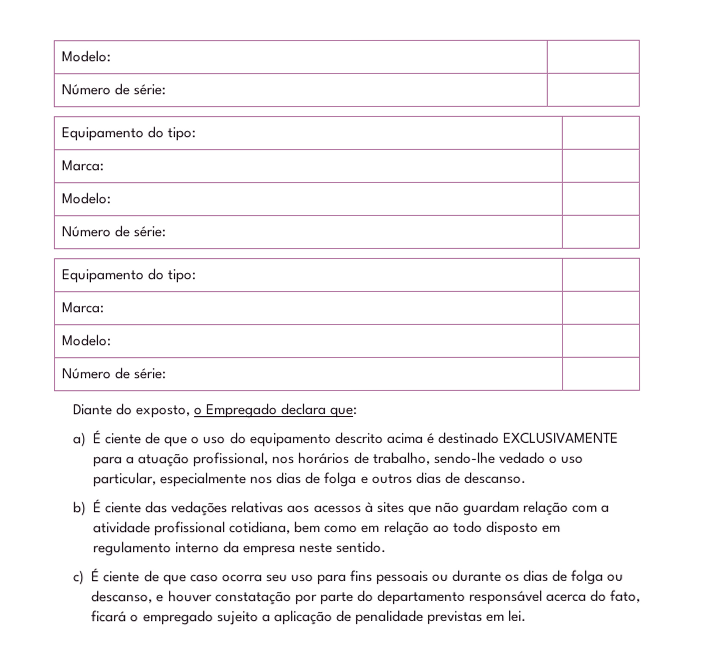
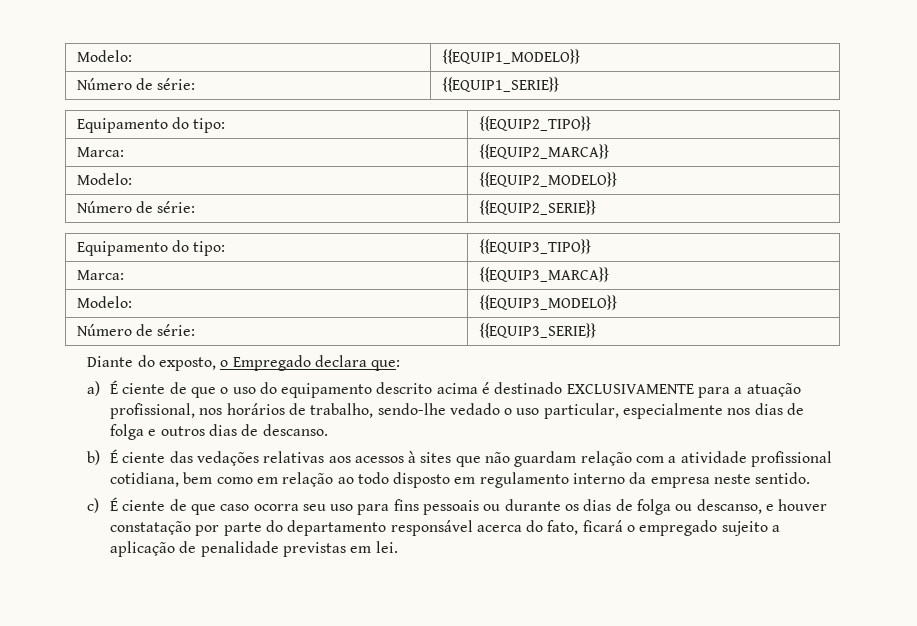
[60,50,111,63] [60,83,166,96] [60,126,196,142] [60,160,104,172] [60,192,111,205] [60,225,166,238] [60,268,196,284] [60,302,104,314] [61,334,112,347] [61,367,167,380] Modelo: | // Número de série: | // Equipamento do tipo: | // Marca: | // Modelo: | // Número de série: | // Equipamento do tipo: | // Marca: | // Modelo: | // Número de série: | -> [76,50,132,62] [441,49,580,64] [76,78,196,90] [441,77,559,92] [76,117,226,133] [478,116,591,131] [76,147,124,157] [478,144,609,159] [76,173,132,185] [478,172,617,187] [76,201,196,213] [478,200,596,215] [76,240,226,256] [478,239,591,254] [76,270,124,280] [478,267,609,282] [76,296,132,308] [478,295,617,310] [76,324,196,336] [478,323,596,338] Modelo: | {{EQUIP1_MODELO}} // Número de série: | {{EQUIP1_SERIE}} // Equipamento do tipo: | {{EQUIP2_TIPO}} // Marca: | {{EQUIP2_MARCA}} // Modelo: | {{EQUIP2_MODELO}} // Número de série: | {{EQUIP2_SERIE}} // Equipamento do tipo: | {{EQUIP3_TIPO}} // Marca: | {{EQUIP3_MARCA}} // Modelo: | {{EQUIP3_MODELO}} // Número de série: | {{EQUIP3_SERIE}}

